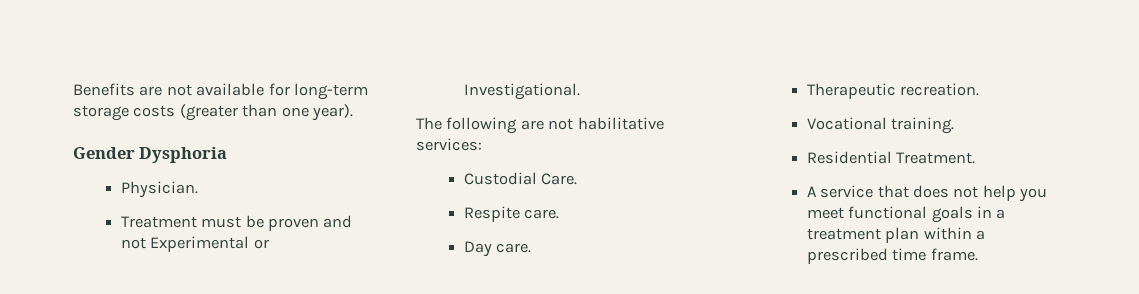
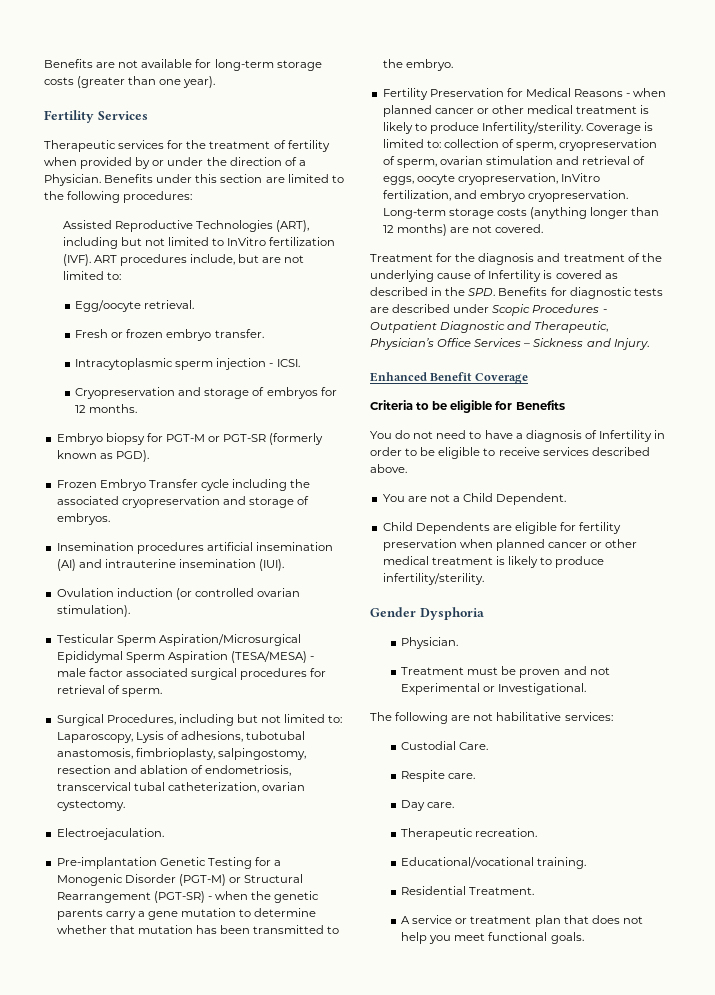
(354, 112) none -> [44,110,148,123] [44,140,330,152] [44,157,306,169] [44,174,344,186] [44,191,193,203] [62,220,309,232] [62,237,336,249] [62,254,305,266] [62,271,121,280] [75,300,195,312] [75,329,264,341] [75,358,300,370] [75,387,337,399] [75,404,138,413] [56,433,324,445] [56,450,149,462] [56,479,311,491] [56,496,310,508] [56,513,110,525] [56,542,333,554] [56,559,285,571] [56,588,301,600] [56,605,130,617] [56,634,301,646] [56,651,315,663] [56,668,327,680] [56,685,162,697] [56,714,343,726] [56,731,306,743] [56,748,306,760] [56,765,292,776] [56,782,305,793] [56,800,125,811] [56,828,164,840] [56,857,282,869] [56,874,304,886] [56,891,320,903] [56,908,317,920] [56,925,340,934] [382,59,453,71] [382,88,667,100] [382,105,650,117] [382,122,654,134] [382,139,658,151] [382,156,646,168] [382,173,600,185] [382,190,628,202] [382,207,660,219] [382,224,544,236] [370,253,662,265] [370,270,618,282] [370,287,663,299] [370,304,607,316] [370,321,609,333] [370,338,649,350] [370,372,528,384] [370,400,565,413] [370,430,666,442] [370,447,650,459] [370,464,407,473] [382,493,567,505] [382,522,622,534] [382,539,638,551] [382,556,605,568] [382,573,484,585] // Fertility Services // Therapeutic services for the treatment of fertility when provided by or under the direction of a Physician. Benefits under this section are limited to the following procedures: // Assisted Reproductive Technologies (ART), including but not limited to InVitro fertilization (IVF). ART procedures include, but are not limited to: // Egg/oocyte retrieval. // Fresh or frozen embryo transfer. // Intracytoplasmic sperm injection - ICSI. // Cryopreservation and storage of embryos for 12 months. // Embryo biopsy for PGT-M or PGT-SR (formerly known as PGD). // Frozen Embryo Transfer cycle including the associated cryopreservation and storage of embryos. // Insemination procedures artificial insemination (AI) and intrauterine insemination (IUI). // Ovulation induction (or controlled ovarian stimulation). // Testicular Sperm Aspiration/Microsurgical Epididymal Sperm Aspiration (TESA/MESA) - male factor associated surgical procedures for retrieval of sperm. // Surgical Procedures, including but not limited to: Laparoscopy, Lysis of adhesions, tubotubal anastomosis, fimbrioplasty, salpingostomy, resection and ablation of endometriosis, transcervical tubal catheterization, ovarian cystectomy. // Electroejaculation. // Pre-implantation Genetic Testing for a Monogenic Disorder (PGT-M) or Structural Rearrangement (PGT-SR) - when the genetic parents carry a gene mutation to determine whether that mutation has been transmitted to the embryo. // Fertility Preservation for Medical Reasons - when planned cancer or other medical treatment is likely to produce Infertility/sterility. Coverage is limited to: collection of sperm, cryopreservation of sperm, ovarian stimulation and retrieval of eggs, oocyte cryopreservation, InVitro fertilization, and embryo cryopreservation. Long-term storage costs (anything longer than 12 months) are not covered. // Treatment for the diagnosis and treatment of the underlying cause of Infertility is covered as described in the SPD. Benefits for diagnostic tests are described under Scopic Procedures - Outpatient Diagnostic and Therapeutic, Physician’s Office Services – Sickness and Injury. // Enhanced Benefit Coverage // Criteria to be eligible for Benefits // You do not need to have a diagnosis of Infertility in order to be eligible to receive services described above. // You are not a Child Dependent. // Child Dependents are eligible for fertility preservation when planned cancer or other medical treatment is likely to produce infertility/sterility.
[806,117,887,130] Vocational -> [401,857,535,868] Educational/vocational
(874, 191) none -> [455,915,561,927] or treatment plan
[931,206,1006,223] [806,227,986,243] [806,248,978,264] goals in a treatment plan within a prescribed time frame. -> [550,932,584,944] goals.

